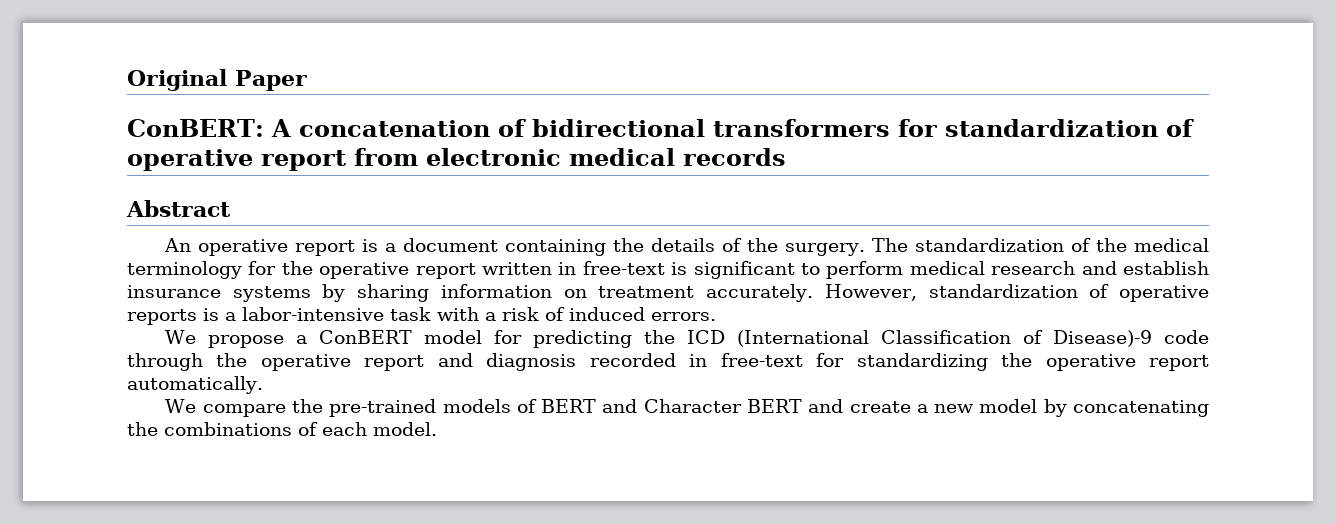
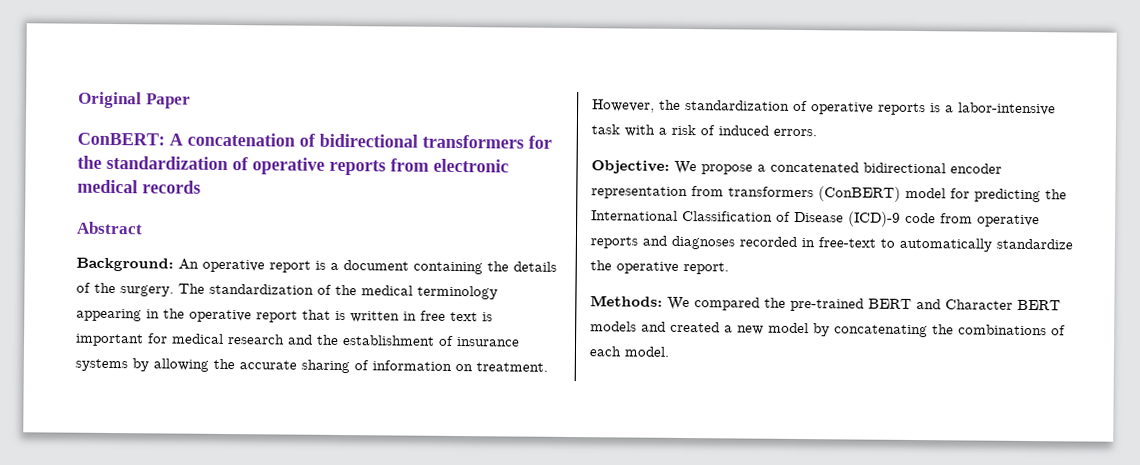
[944,119,1194,137] [127,149,346,171] standardization of operative report -> [77,155,386,176] the standardization of operative reports
(231, 208) none -> [76,257,174,272] Background:
[248,261,1209,279] [127,284,917,302] for the operative report written in free-text is significant to perform medical research and establish insurance systems by sharing information on treatment accurately. However, -> [76,308,493,323] [75,333,520,347] [75,358,548,374] [592,99,681,113] appearing in the operative report that is written in free text is important for medical research and the establishment of insurance systems by allowing the accurate sharing of information on treatment. However, the
(716, 316) none -> [591,160,670,174] Objective:
[319,330,1209,348] [127,353,1209,371] [127,376,263,394] [165,399,537,417] ConBERT model for predicting the ICD (International Classification of Disease)-9 code through the operative report and diagnosis recorded in free-text for standardizing the operative report automatically. // We compare the pre-trained models of -> [770,161,1002,174] [591,186,1067,203] [591,210,1040,228] [590,235,1073,252] [590,260,729,275] [590,295,864,312] concatenated bidirectional encoder representation from transformers (ConBERT) model for predicting the International Classification of Disease (ICD)-9 code from operative reports and diagnoses recorded in free-text to automatically standardize the operative report. // Methods: We compared the pre-trained
[808,399,911,413] and create -> [590,321,720,333] models and created

